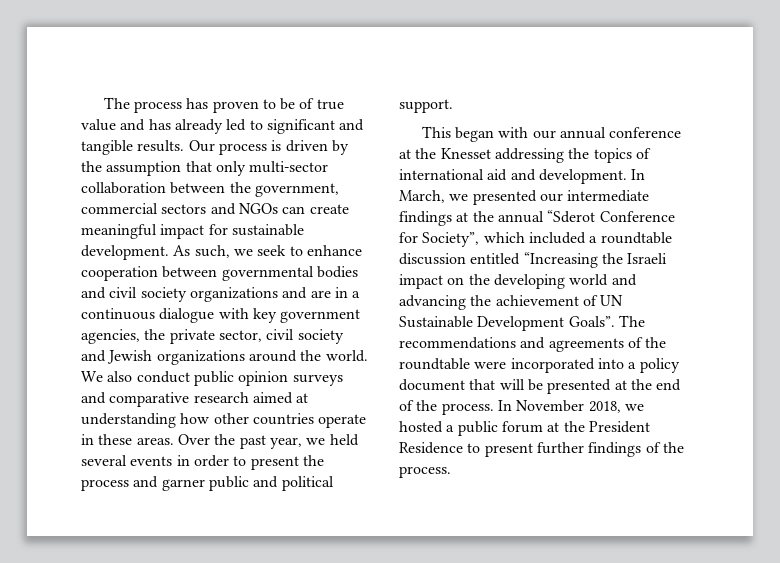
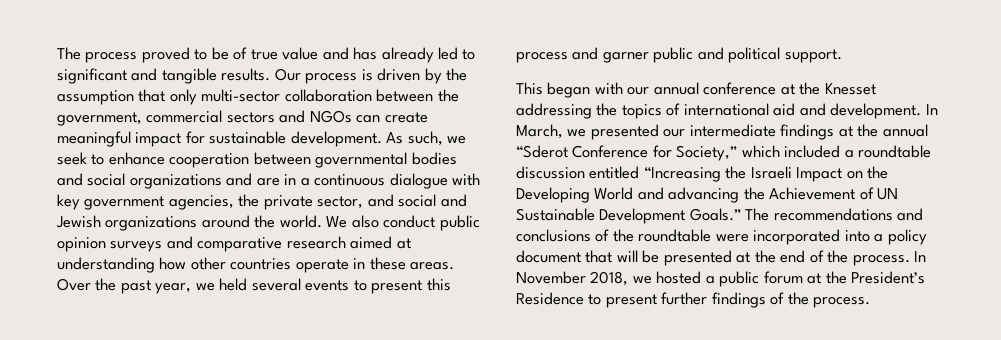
[186,98,259,113] has proven -> [141,47,190,63] proved
[109,287,187,302] civil society -> [87,173,126,186] social
[266,329,344,344] civil society -> [367,194,437,207] and social
[176,455,324,470] in order to present the -> [353,278,451,294] to present this
[422,232,480,247] Society”, -> [676,145,738,161] Society,”
[399,274,443,289] impact -> [796,167,843,182] Impact
[493,274,609,289] developing world -> [516,187,634,203] Developing World
[495,295,579,306] achievement -> [769,187,856,200] Achievement
[568,316,615,327] Goals”. -> [689,208,741,221] Goals.”
[548,338,624,352] agreements -> [516,229,591,242] conclusions
[588,421,650,433] President -> [851,271,926,284] President’s

